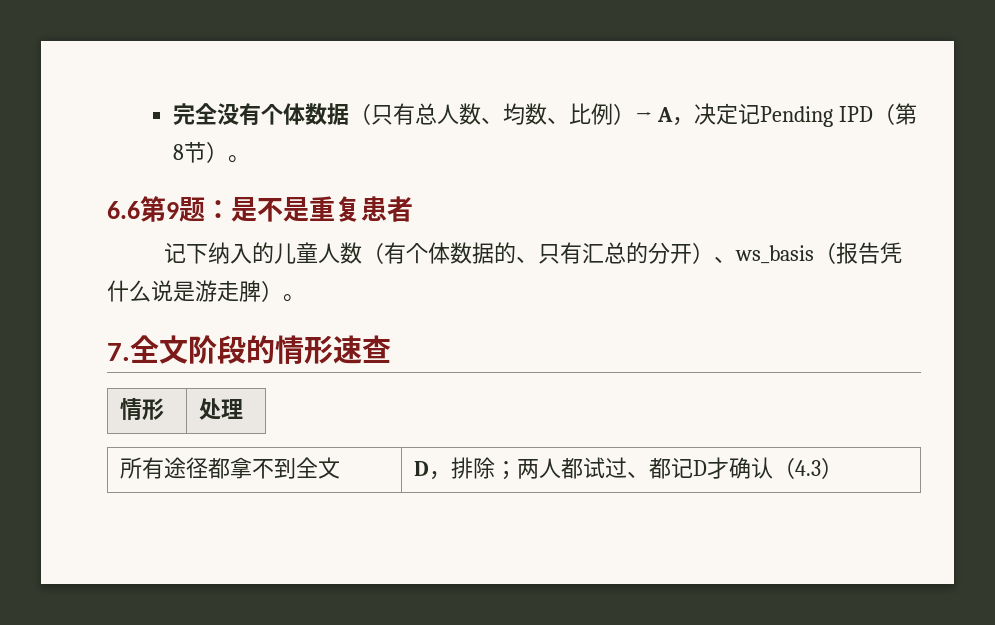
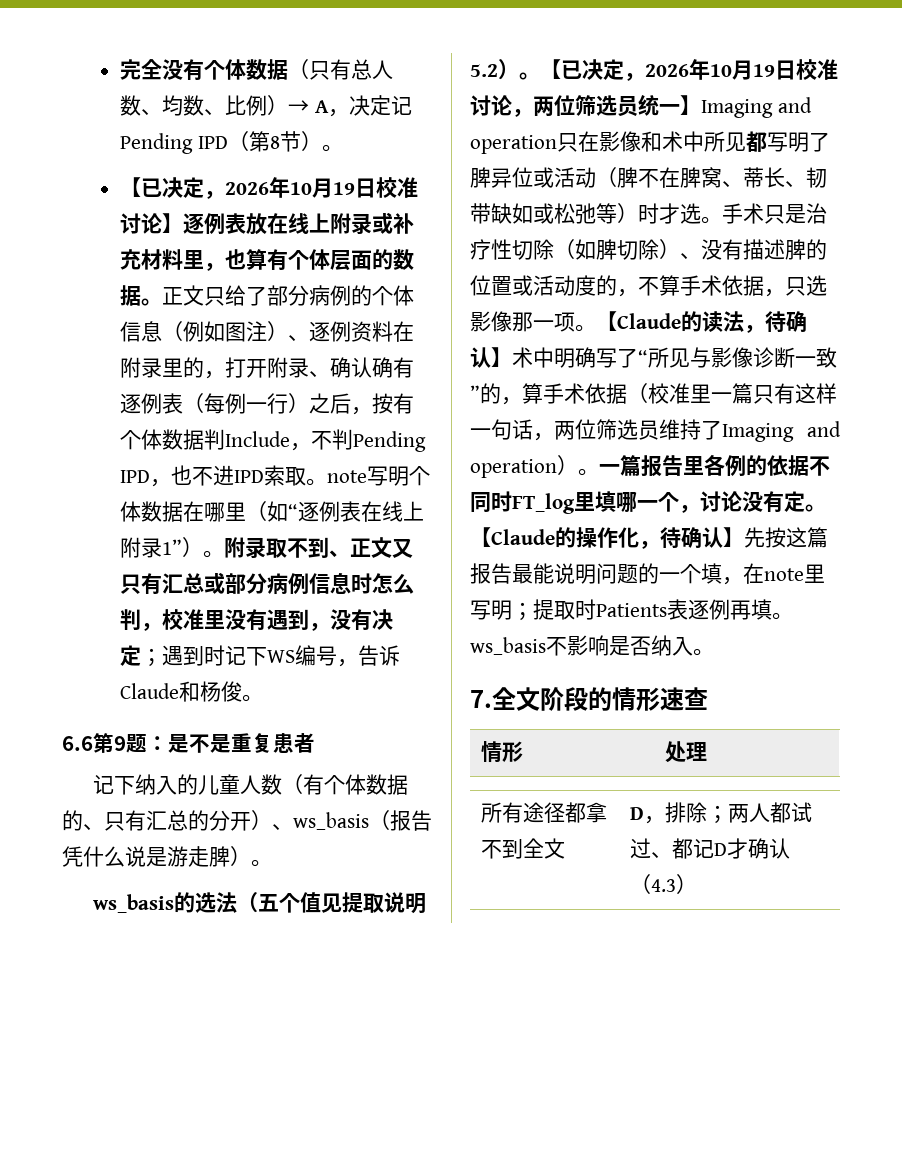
(251, 159) none -> [120,177,419,199] [120,212,415,235] [120,249,415,271] [120,285,415,306] [120,321,415,342] [120,357,415,379] [120,393,415,415] [120,429,427,452] [120,465,431,487] [120,501,425,522] [120,537,414,559] [120,572,415,595] [120,609,394,631] [120,645,401,667] [120,681,264,702] // 【已决定，2026年10月19日校准讨论】逐例表放在线上附录或补充材料里，也算有个体层面的数据。正文只给了部分病例的个体信息（例如图注）、逐例资料在附录里的，打开附录、确认确有逐例表（每例一行）之后，按有个体数据判Include，不判Pending IPD，也不进IPD索取。note写明个体数据在哪里（如“逐例表在线上附录1”）。附录取不到、正文又只有汇总或部分病例信息时怎么判，校准里没有遇到，没有决定；遇到时记下WS编号，告诉Claude和杨俊。
(305, 298) none -> [92,892,426,914] [470,59,838,81] [470,94,812,118] [470,131,830,154] [470,167,827,188] [470,203,827,224] [470,239,827,260] [470,275,827,297] [470,311,807,333] [470,347,837,368] [470,383,837,405] [470,419,841,442] [470,454,830,478] [470,491,826,514] [470,527,828,549] [470,563,825,585] [470,599,793,621] [470,635,714,656] // ws_basis的选法（五个值见提取说明5.2）。【已决定，2026年10月19日校准讨论，两位筛选员统一】Imaging and operation只在影像和术中所见都写明了脾异位或活动（脾不在脾窝、蒂长、韧带缺如或松弛等）时才选。手术只是治疗性切除（如脾切除）、没有描述脾的位置或活动度的，不算手术依据，只选影像那一项。【Claude的读法，待确认】术中明确写了“所见与影像诊断一致”的，算手术依据（校准里一篇只有这样一句话，两位筛选员维持了Imaging and operation）。一篇报告里各例的依据不同时FT_log里填哪一个，讨论没有定。【Claude的操作化，待确认】先按这篇报告最能说明问题的一个填，在note里写明；提取时Patients表逐例再填。ws_basis不影响是否纳入。

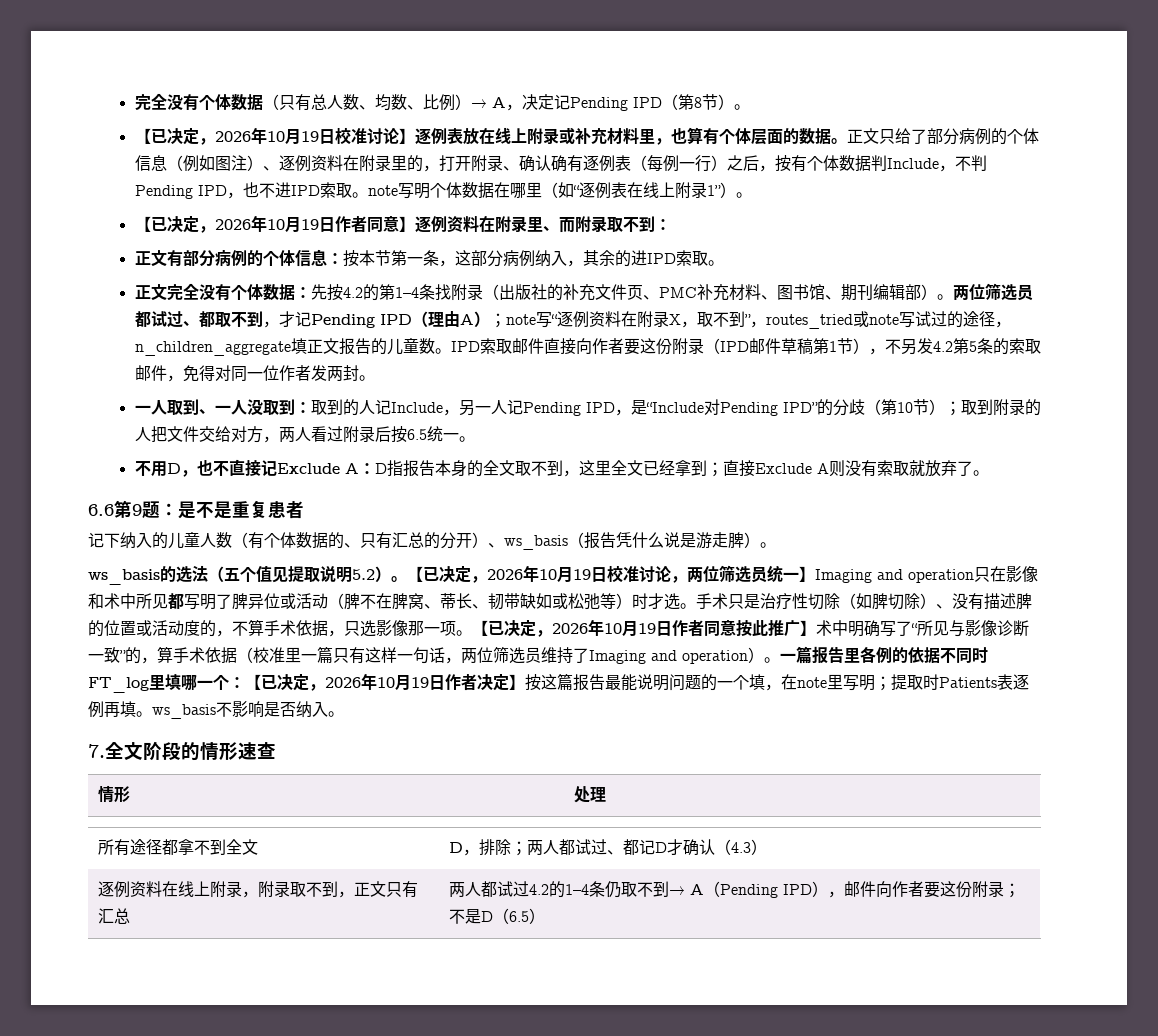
[224,537,414,559] [120,572,415,595] [120,609,394,631] [120,645,401,667] [120,681,243,702] 附录取不到、正文又只有汇总或部分病例信息时怎么判，校准里没有遇到，没有决定；遇到时记下WS编号，告诉Claude和杨俊 -> [134,215,671,233] [134,249,724,267] [134,283,1033,301] [134,311,1011,329] [134,338,1041,356] [134,365,375,382] [134,399,1041,416] [134,426,475,443] [134,459,973,477] // 【已决定，2026年10月19日作者同意】逐例资料在附录里、而附录取不到： // 正文有部分病例的个体信息：按本节第一条，这部分病例纳入，其余的进IPD索取。 // 正文完全没有个体数据：先按4.2的第1–4条找附录（出版社的补充文件页、PMC补充材料、图书馆、期刊编辑部）。两位筛选员都试过、都取不到，才记Pending IPD（理由A）；note写“逐例资料在附录X，取不到”，routes_tried或note写试过的途径，n_children_aggregate填正文报告的儿童数。IPD索取邮件直接向作者要这份附录（IPD邮件草稿第1节），不另发4.2第5条的索取邮件，免得对同一位作者发两封。 // 一人取到、一人没取到：取到的人记Include，另一人记Pending IPD，是“Include对Pending IPD”的分歧（第10节）；取到附录的人把文件交给对方，两人看过附录后按6.5统一。 // 不用D，也不直接记Exclude A：D指报告本身的全文取不到，这里全文已经拿到；直接Exclude A则没有索取就放弃了
[617,311,807,333] [470,347,491,368] Claude的读法，待确认 -> [488,619,800,637] 已决定，2026年10月19日作者同意按此推广
[679,491,826,513] [470,527,765,549] ，讨论没有定。【Claude的操作化，待确认】先 -> [229,673,525,691] ：【已决定，2026年10月19日作者决定】
(698, 884) none -> [97,881,418,898] [97,908,130,924] [448,881,1020,898] [448,908,545,924] // 逐例资料在线上附录，附录取不到，正文只有汇总 | 两人都试过4.2的1–4条仍取不到→ A（Pending IPD），邮件向作者要这份附录；不是D（6.5）

